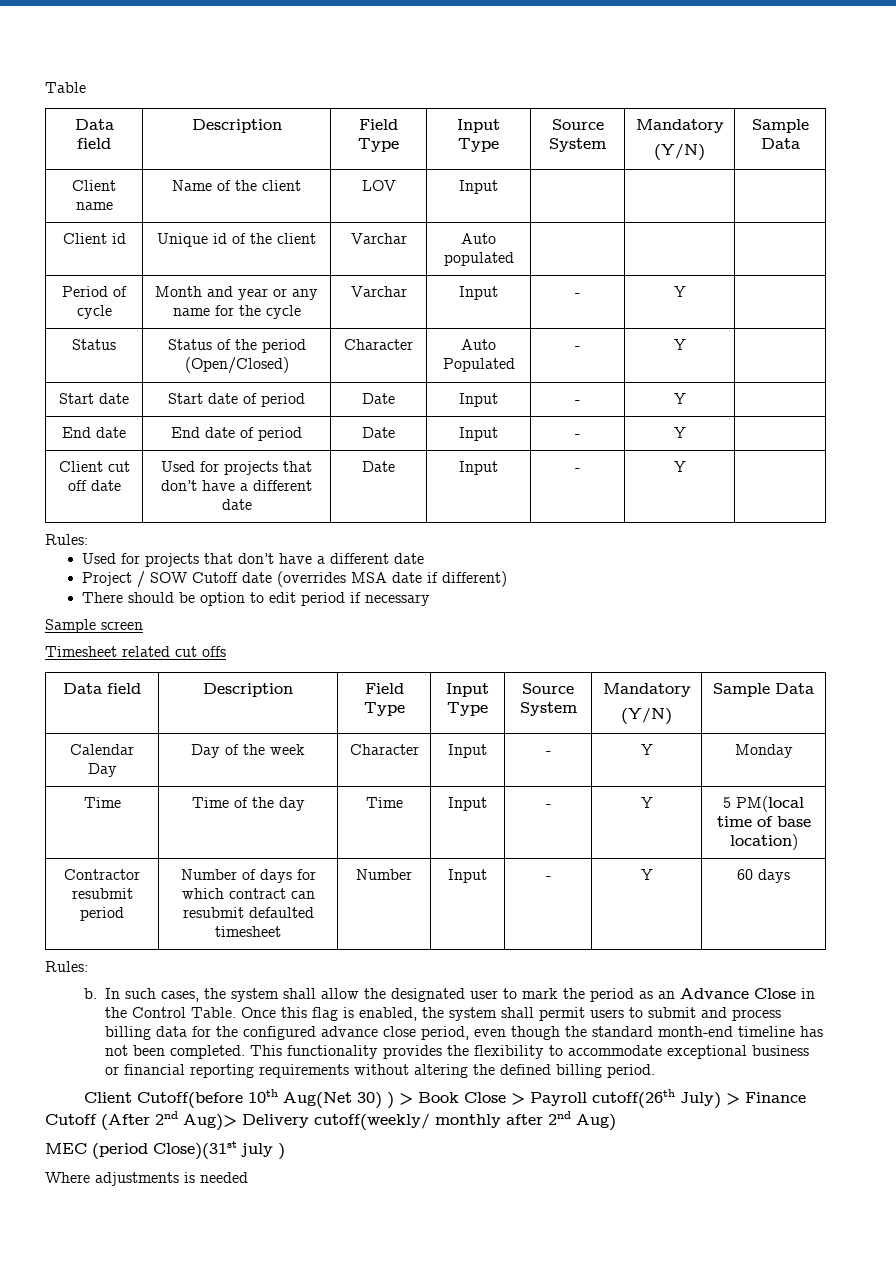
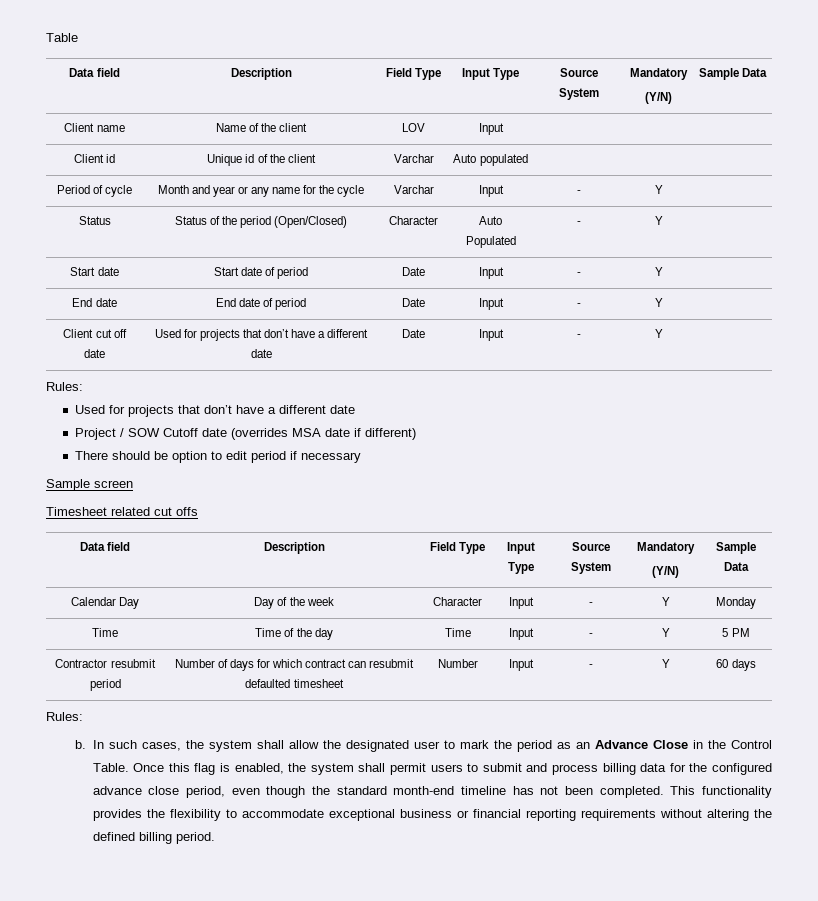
[736,796,804,812] [716,816,811,827] [729,834,798,850] PM(local time of base location) -> [731,628,750,637] PM
[83,1089,806,1109] [45,1111,616,1131] [45,1141,285,1160] [45,1172,248,1186] // Client Cutoff(before 10th Aug(Net 30) ) > Book Close > Payroll cutoff(26th July) > Finance Cutoff (After 2nd Aug)> Delivery cutoff(weekly/ monthly after 2nd Aug) // MEC (period Close)(31st july ) // Where adjustments is needed -> (215, 838) none

